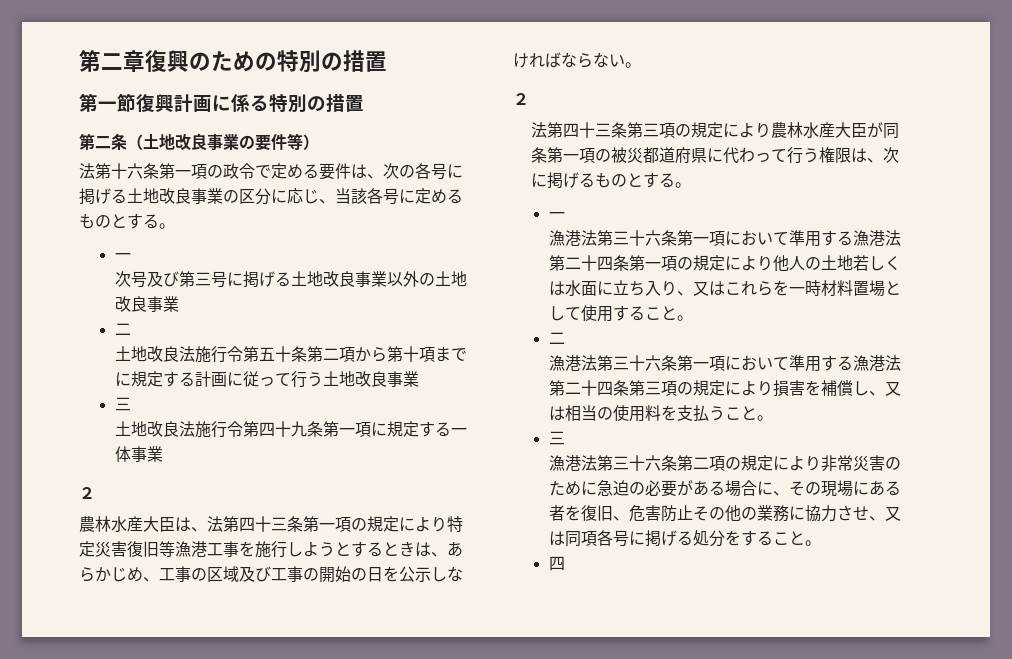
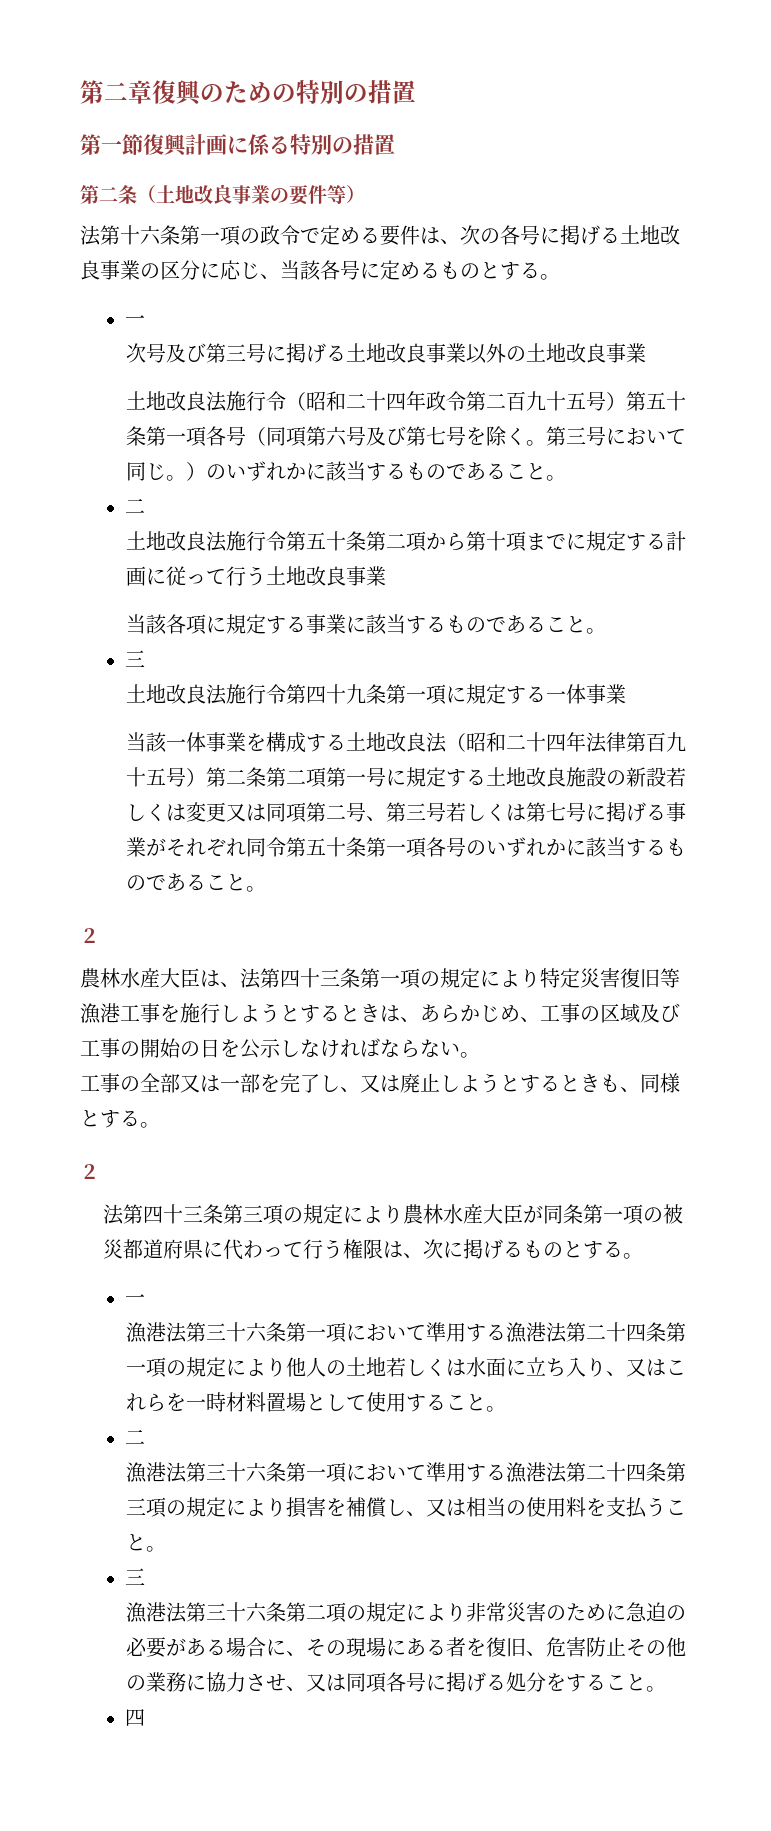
(180, 304) none -> [126,391,687,412] [126,426,687,447] [126,461,567,482] // 土地改良法施行令（昭和二十四年政令第二百九十五号）第五十条第一項各号（同項第六号及び第七号を除く。第三号において同じ。）のいずれかに該当するものであること。
(420, 379) none -> [126,614,607,635] // 当該各項に規定する事業に該当するものであること。
(164, 454) none -> [126,732,687,753] [126,767,687,788] [126,802,687,823] [126,837,687,858] [126,873,267,892] // 当該一体事業を構成する土地改良法（昭和二十四年法律第百九十五号）第二条第二項第一号に規定する土地改良施設の新設若しくは変更又は同項第二号、第三号若しくは第七号に掲げる事業がそれぞれ同令第五十条第一項各号のいずれかに該当するものであること。
(641, 65) none -> [80,1073,680,1093] [80,1110,160,1128] // 工事の全部又は一部を完了し、又は廃止しようとするときも、同様とする。

